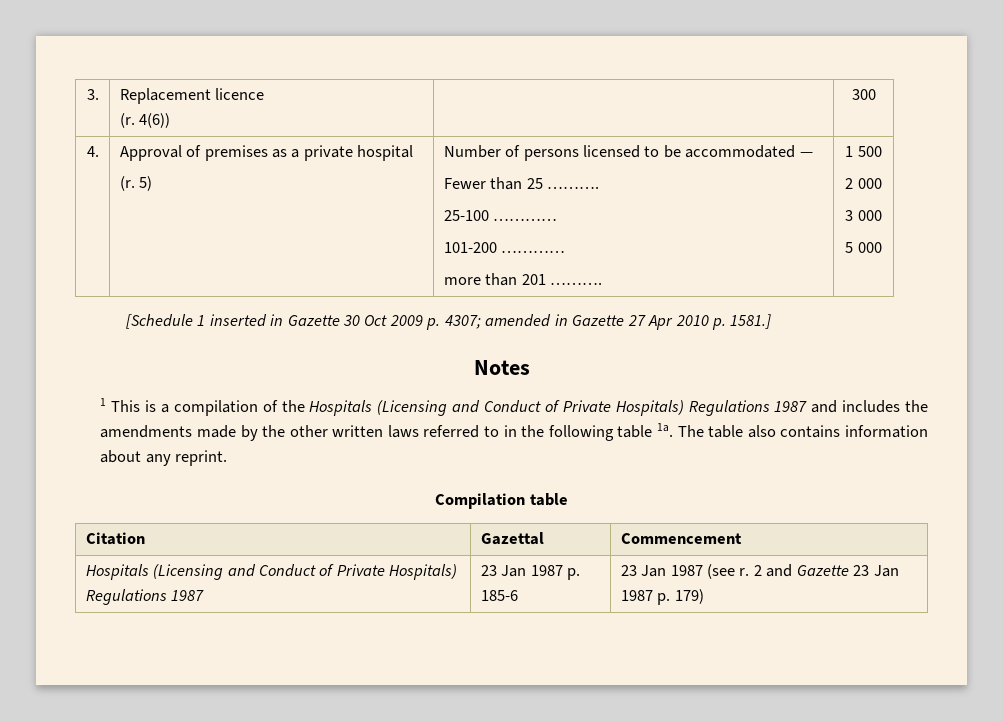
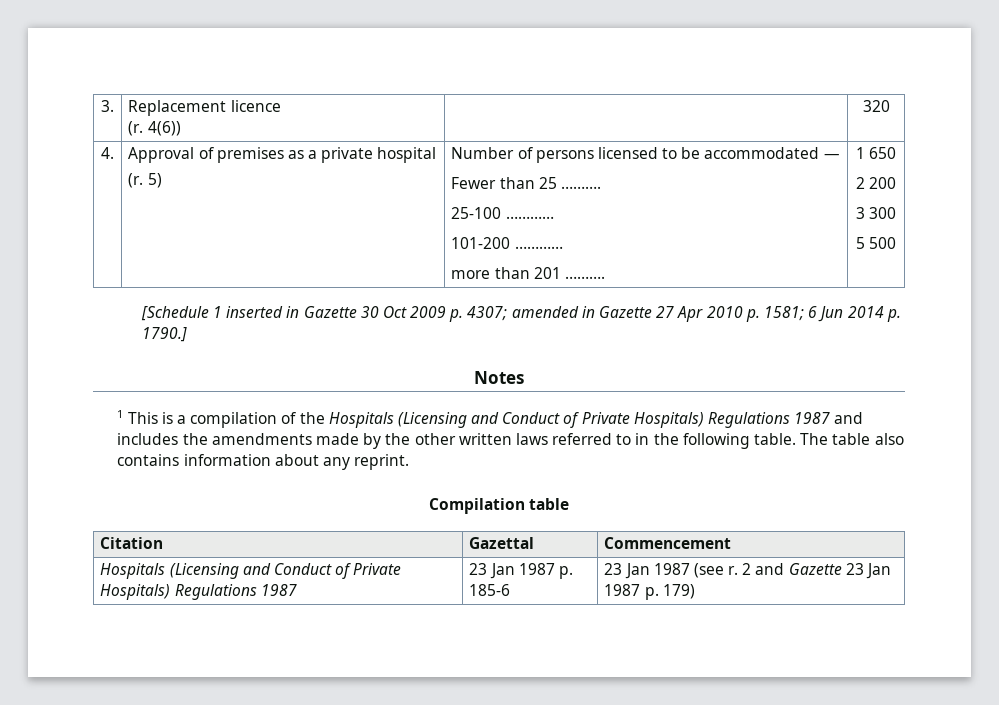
[851,89,876,100] 300 -> [862,100,890,112] 320
[857,146,882,157] [845,178,882,189] 500 // 2 000 -> [869,147,897,159] [855,177,897,189] 650 // 2 200
[857,210,882,221] 000 -> [869,207,897,219] 300
[857,242,882,253] 000 -> [869,237,897,249] 500
[730,314,772,329] 1581.] -> [763,306,901,322] [141,327,187,342] 1581; 6 Jun 2014 p. 1790.]
[617,423,674,438] table 1a. -> [754,433,797,445] table.

